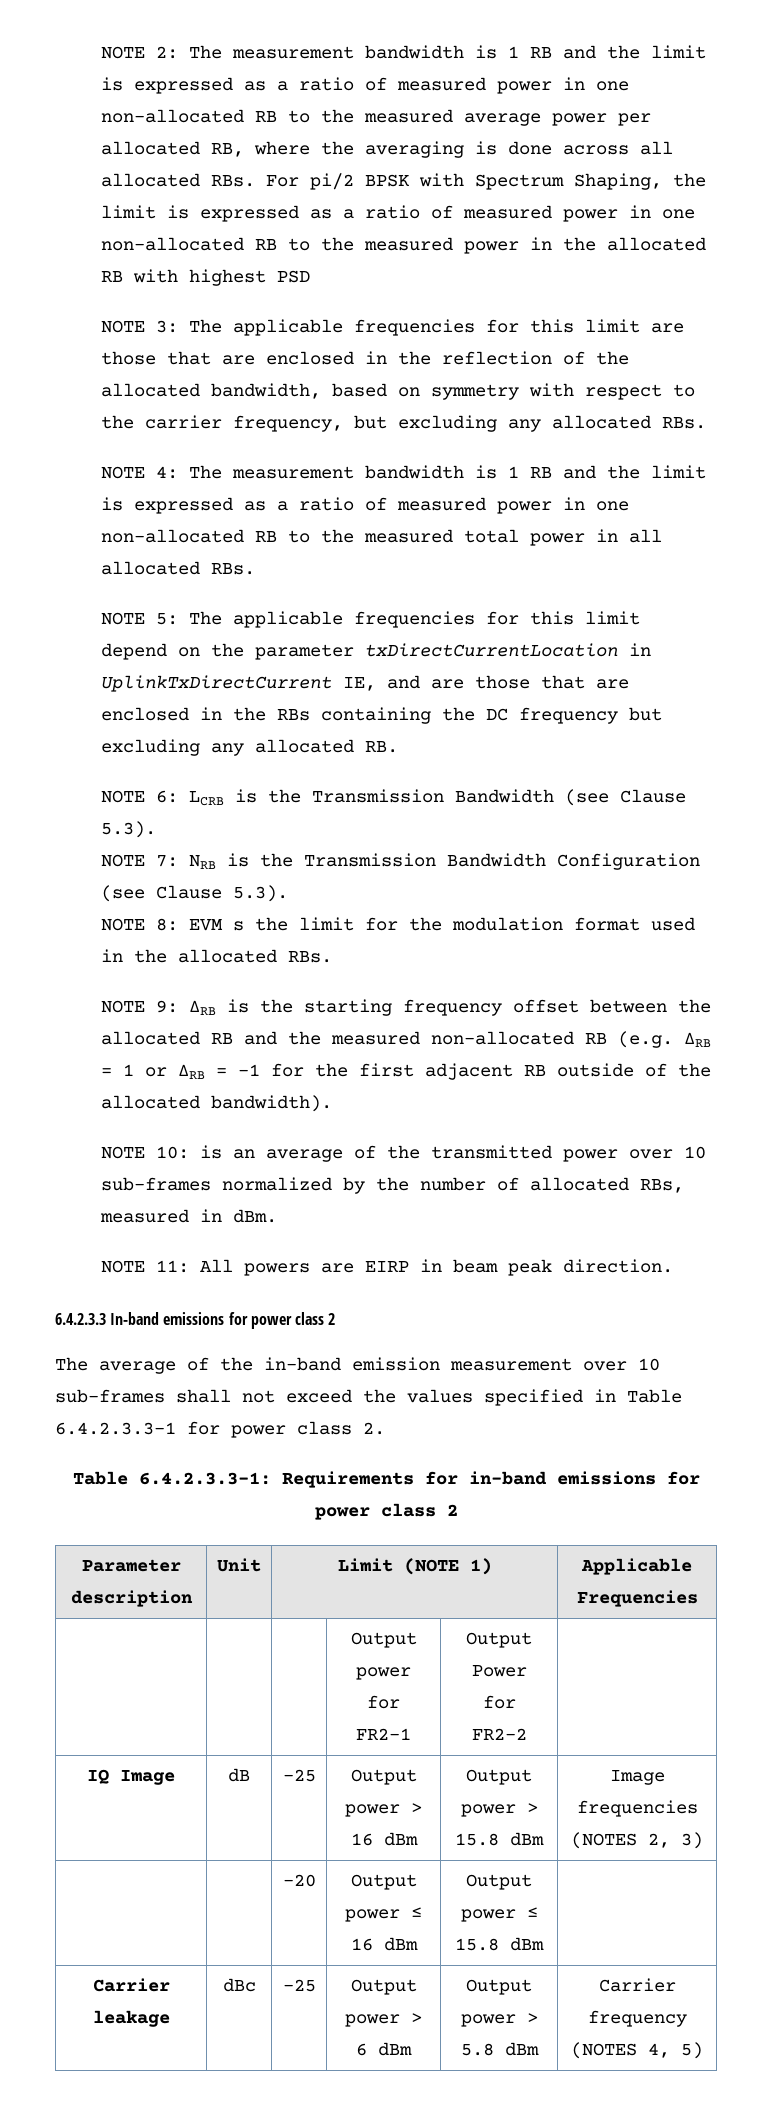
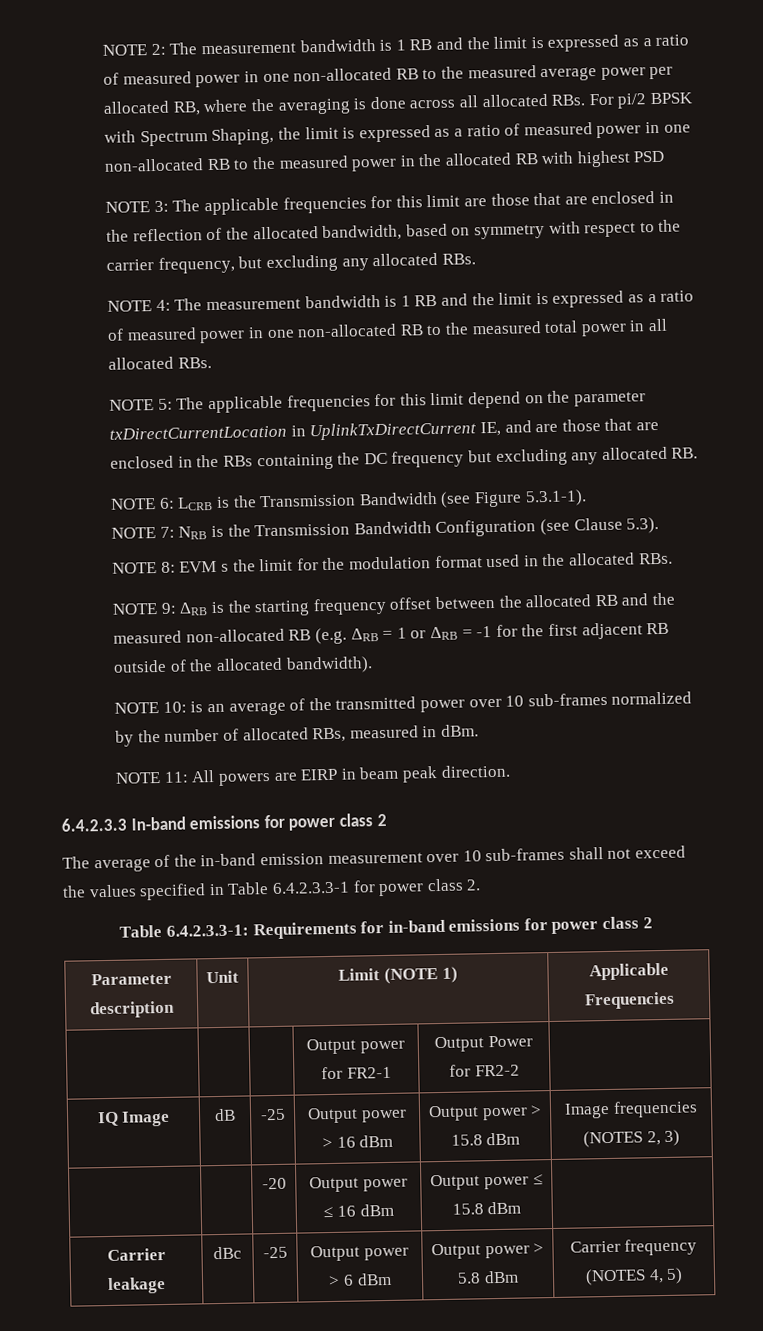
[620,789,687,803] [101,821,157,838] Clause 5.3). -> [473,489,587,508] Figure 5.3.1-1).

